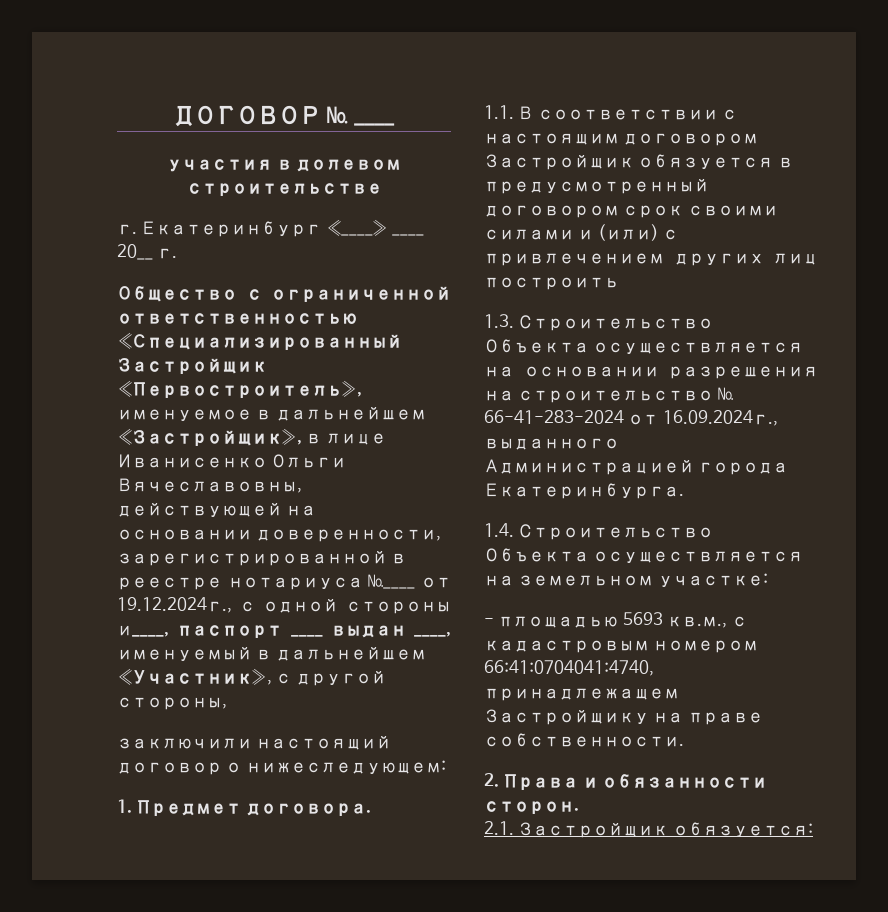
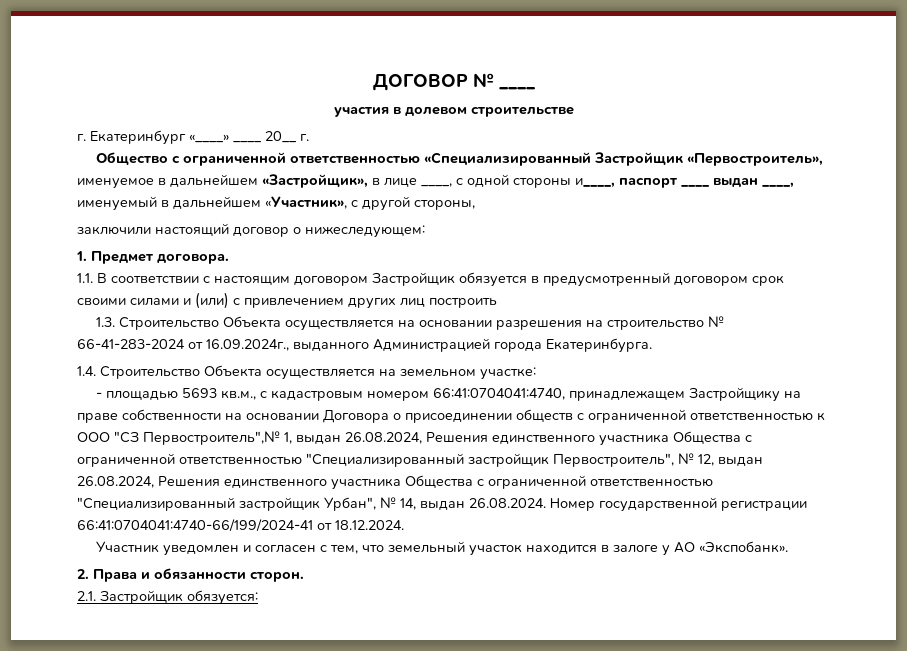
[117,454,347,468] [117,478,302,493] [117,503,317,518] [117,529,442,542] [117,551,407,566] [117,574,451,590] [117,597,232,613] Иванисенко Ольги Вячеславовны, действующей на основании доверенности, зарегистрированной в реестре нотариуса №____ от 19.12.2024г., -> [421,183,452,187] ____,
[484,733,684,747] собственности. -> [122,409,825,423] [77,431,752,446] [77,453,763,467] [77,475,713,490] [77,497,807,512] [77,519,404,532] [95,541,788,556] собственности на основании Договора о присоединении обществ с ограниченной ответственностью к ООО "СЗ Первостроитель",№ 1, выдан 26.08.2024, Решения единственного участника Общества с ограниченной ответственностью "Специализированный застройщик Первостроитель", № 12, выдан 26.08.2024, Решения единственного участника Общества с ограниченной ответственностью "Специализированный застройщик Урбан", № 14, выдан 26.08.2024. Номер государственной регистрации 66:41:0704041:4740-66/199/2024-41 от 18.12.2024. // Участник уведомлен и согласен с тем, что земельный участок находится в залоге у АО «Экспобанк».

